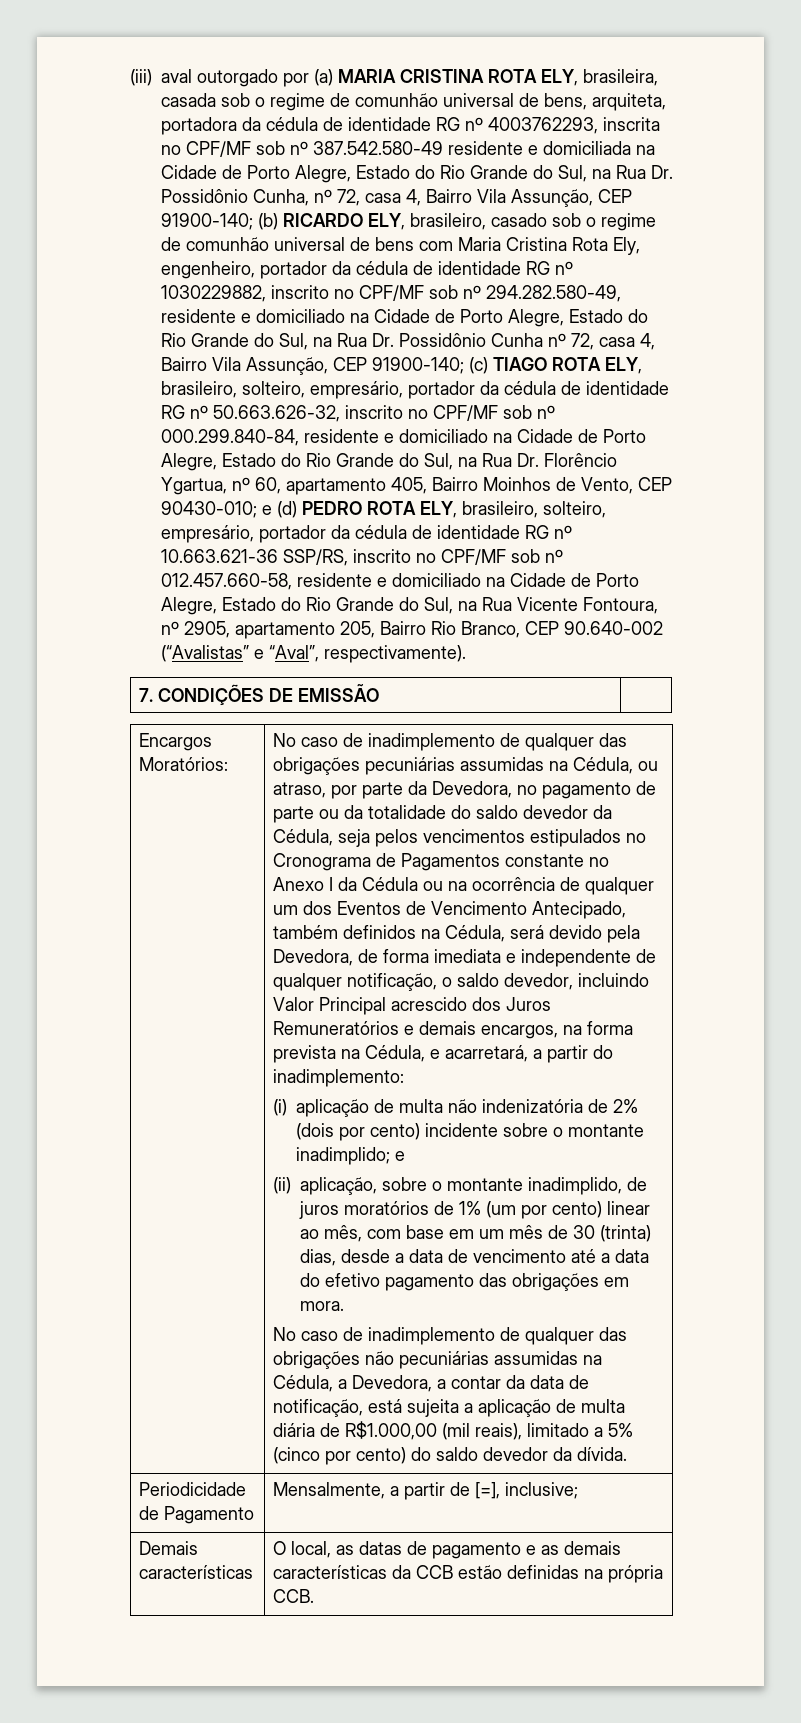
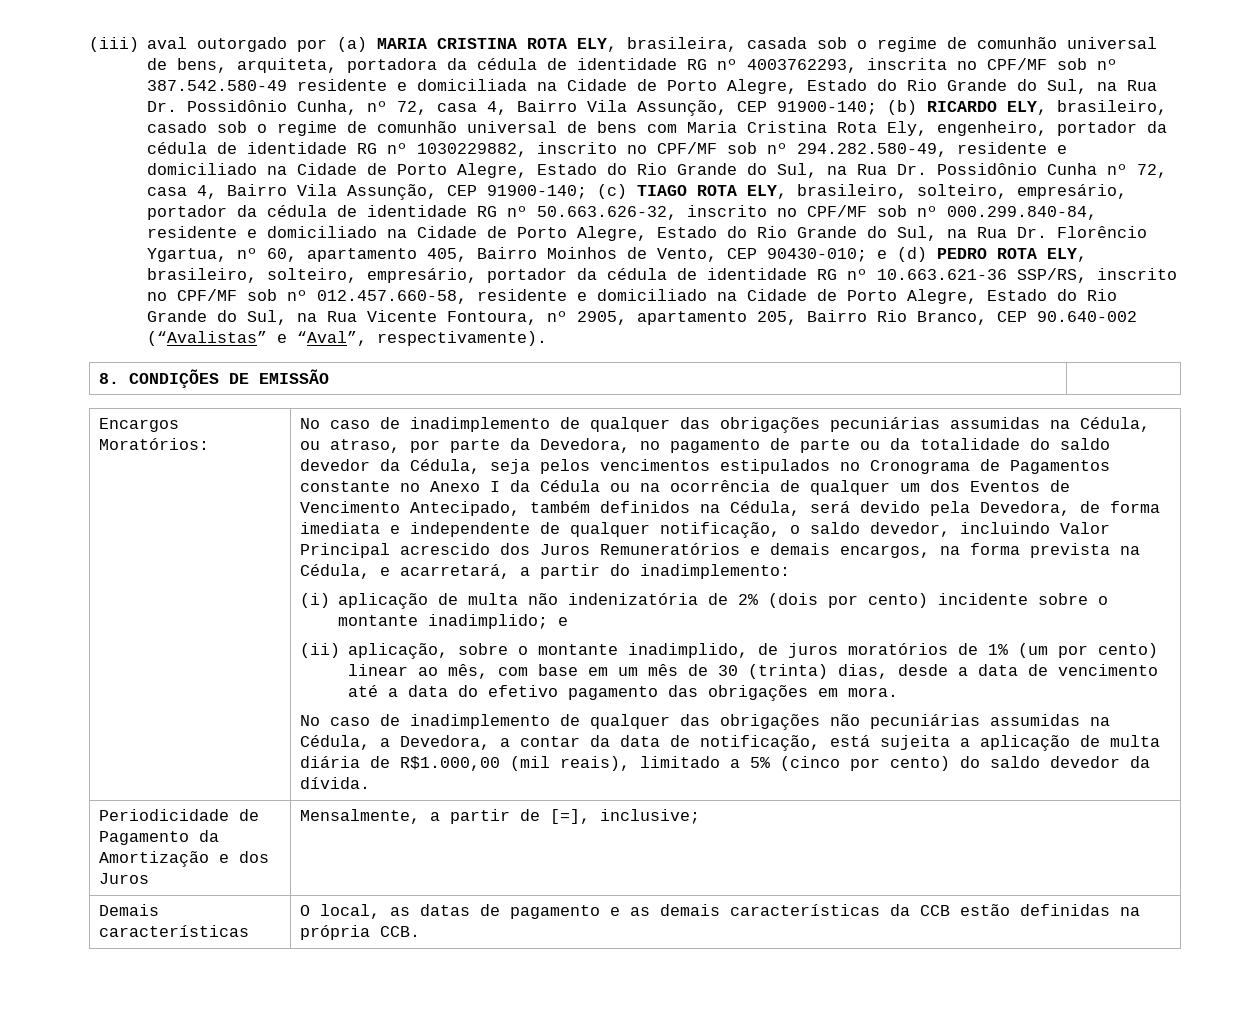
[139,688,154,702] 7. -> [98,373,119,384] 8.
(255, 1515) none -> [198,830,219,842] [98,851,269,867] [98,873,149,884] da Amortização e dos Juros

